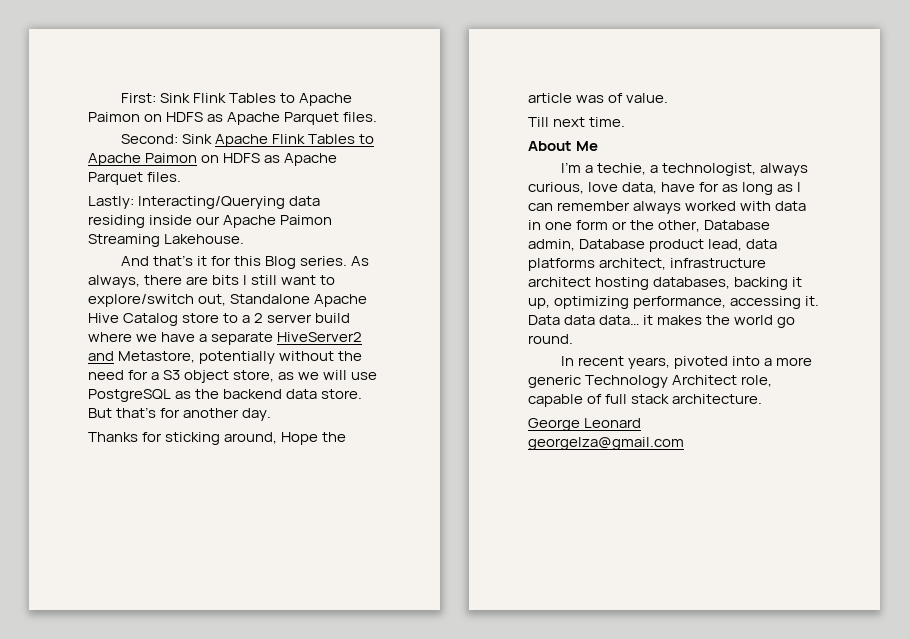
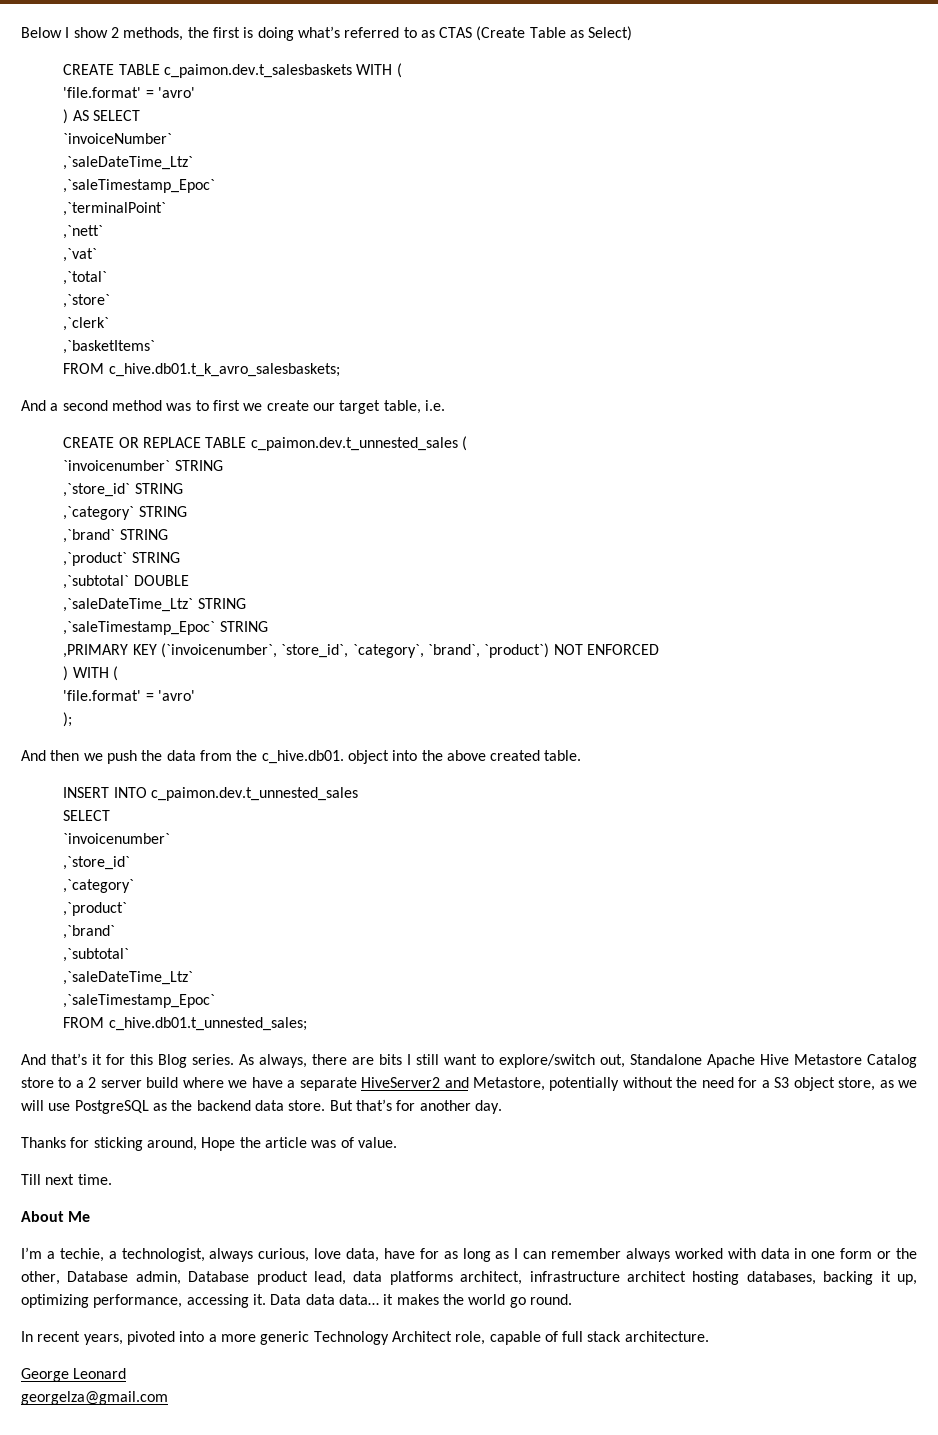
[120,93,353,106] [88,112,378,125] [120,134,375,147] [88,153,338,166] [88,172,182,185] [88,196,321,209] [88,215,333,228] [88,234,245,247] First: Sink Flink Tables to Apache Paimon on HDFS as Apache Parquet files. // Second: Sink Apache Flink Tables to Apache Paimon on HDFS as Apache Parquet files. // Lastly: Interacting/Querying data residing inside our Apache Paimon Streaming Lakehouse. -> [21,26,633,41] [63,63,402,78] [63,87,195,98] [63,109,140,124] [63,133,173,144] [63,156,194,170] [63,179,216,193] [63,202,167,216] [63,225,104,239] [63,248,98,262] [63,271,108,285] [63,294,111,308] [63,317,110,331] [63,340,156,354] [63,363,340,377] [21,400,445,414] [63,436,467,451] [63,460,223,471] [63,483,183,497] [63,506,187,520] [63,529,168,543] [63,552,180,566] [63,575,189,589] [63,598,246,612] [63,621,268,635] [63,643,659,658] [63,666,118,681] [63,690,195,701] [63,712,73,727] [21,750,582,764] [63,787,358,801] [63,810,111,821] [63,833,171,844] [63,856,131,870] [63,879,135,893] [63,902,128,916] [63,925,116,939] [63,948,130,962] [63,971,194,985] [63,994,216,1008] [63,1017,307,1031] Below I show 2 methods, the first is doing what’s referred to as CTAS (Create Table as Select) // CREATE TABLE c_paimon.dev.t_salesbaskets WITH ( // 'file.format' = 'avro' // ) AS SELECT // `invoiceNumber` // ,`saleDateTime_Ltz` // ,`saleTimestamp_Epoc` // ,`terminalPoint` // ,`nett` // ,`vat` // ,`total` // ,`store` // ,`clerk` // ,`basketItems` // FROM c_hive.db01.t_k_avro_salesbaskets; // And a second method was to first we create our target table, i.e. // CREATE OR REPLACE TABLE c_paimon.dev.t_unnested_sales ( // `invoicenumber` STRING // ,`store_id` STRING // ,`category` STRING // ,`brand` STRING // ,`product` STRING // ,`subtotal` DOUBLE // ,`saleDateTime_Ltz` STRING // ,`saleTimestamp_Epoc` STRING // ,PRIMARY KEY (`invoicenumber`, `store_id`, `category`, `brand`, `product`) NOT ENFORCED // ) WITH ( // 'file.format' = 'avro' // ); // And then we push the data from the c_hive.db01. object into the above created table. // INSERT INTO c_paimon.dev.t_unnested_sales // SELECT // `invoicenumber` // ,`store_id` // ,`category` // ,`product` // ,`brand` // ,`subtotal` // ,`saleDateTime_Ltz` // ,`saleTimestamp_Epoc` // FROM c_hive.db01.t_unnested_sales;
(119, 318) none -> [794,1054,862,1065] Metastore

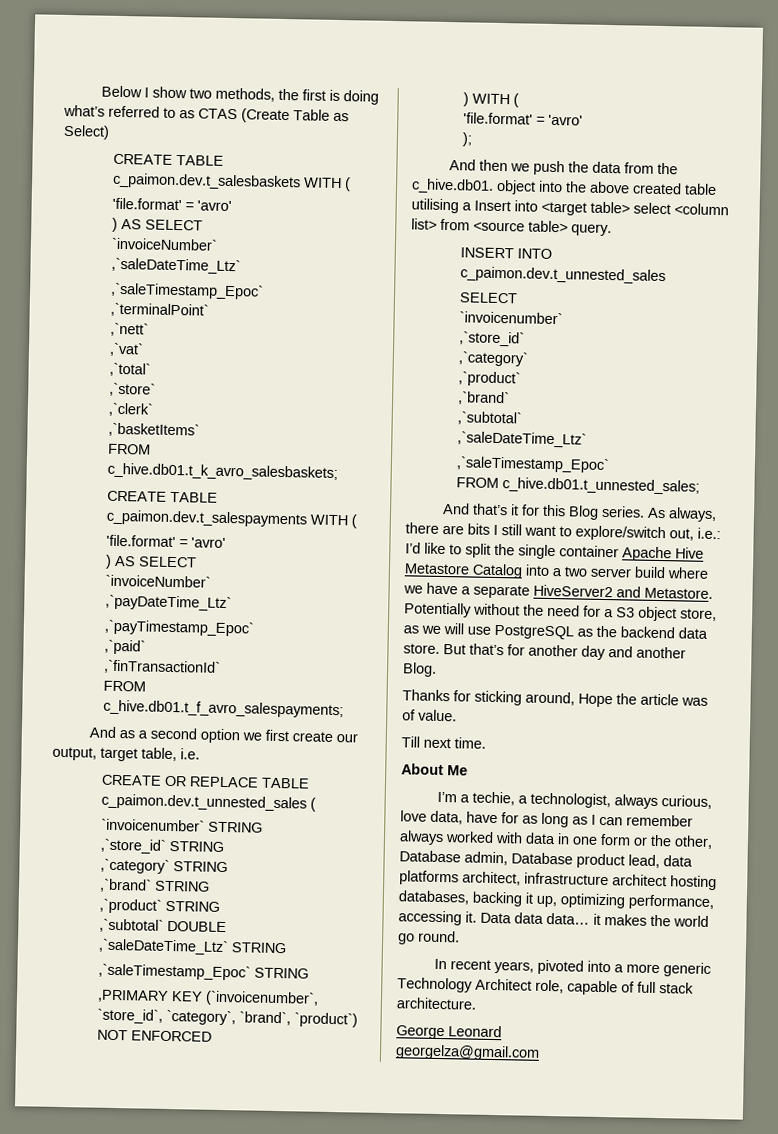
[110,27,119,38] 2 -> [188,88,212,99] two
[21,400,46,411] // And -> [107,490,219,503] [106,509,358,529] [106,534,227,548] [105,554,198,569] [105,574,212,588] [105,594,233,612] [104,619,255,637] [104,639,147,655] [103,659,222,675] [103,680,147,692] [103,699,345,719] [88,726,135,739] // CREATE TABLE c_paimon.dev.t_salespayments WITH ( // 'file.format' = 'avro' // ) AS SELECT // `invoiceNumber` // ,`payDateTime_Ltz` // ,`payTimestamp_Epoc` // ,`paid` // ,`finTransactionId` // FROM c_hive.db01.t_f_avro_salespayments; // And as
[111,400,263,411] method was to first we -> [199,728,289,744] option we first
(335, 407) none -> [52,746,97,761] output,
[544,750,582,761] table. -> [684,183,717,195] [411,198,729,216] [411,218,612,237] table utilising a Insert into <target table> select <column list> from <source table> query.
[630,1054,917,1068] [21,1077,97,1088] Standalone Apache Hive Metastore Catalog store to a 2 -> [697,527,721,540] [405,542,704,562] [404,563,588,579] i.e.: I’d like to split the single container Apache Hive Metastore Catalog into a two
[472,1077,620,1091] Metastore, potentially -> [644,587,713,599] [404,602,472,618] Metastore. Potentially
[474,1100,502,1114] day. -> [581,645,686,661] [402,662,437,677] day and another Blog.

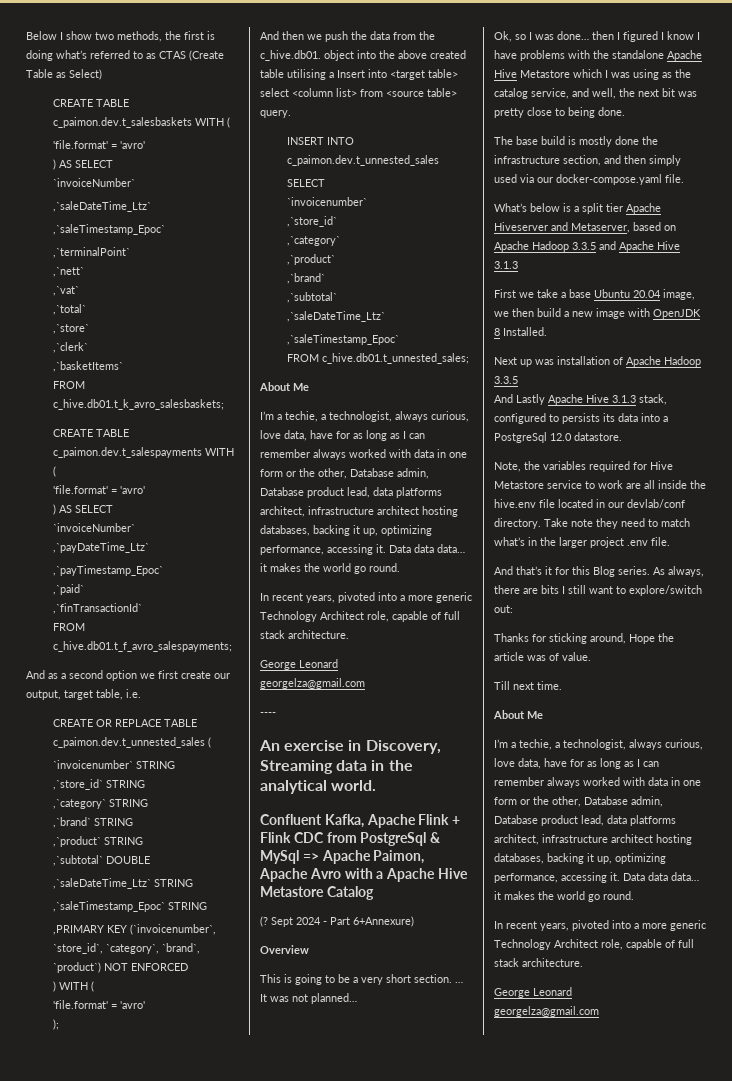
(701, 486) none -> [259,382,309,391] [260,411,469,422] [260,430,425,441] [260,449,467,460] [260,468,429,479] [260,487,442,498] [260,506,458,517] [260,525,432,536] [260,544,465,555] [260,563,400,574] [260,592,472,603] [260,611,460,622] [260,630,349,639] [260,659,338,670] [260,678,365,689] [260,712,276,716] [259,740,441,754] [260,760,413,774] [260,780,377,794] [260,814,461,828] [260,832,442,846] [260,850,425,864] [259,868,468,882] [260,886,374,900] [260,916,414,927] [260,945,309,954] [260,974,463,985] [260,993,357,1004] [494,31,700,42] [494,50,702,61] [494,69,691,80] [494,88,697,99] [494,107,625,118] [494,136,658,147] [494,155,681,166] [494,174,684,185] [494,203,661,214] [494,222,676,233] [494,241,680,252] [494,261,518,269] [494,289,695,300] [494,308,701,319] [494,327,547,336] [494,356,701,367] [494,376,518,384] [494,394,667,405] [494,413,668,424] [494,432,622,443] [494,461,673,472] [494,480,706,489] [494,499,685,508] [494,518,690,529] [494,537,670,548] // About Me // I’m a techie, a technologist, always curious, love data, have for as long as I can remember always worked with data in one form or the other, Database admin, Database product lead, data platforms architect, infrastructure architect hosting databases, backing it up, optimizing performance, accessing it. Data data data… it makes the world go round. // In recent years, pivoted into a more generic Technology Architect role, capable of full stack architecture. // George Leonard // georgelza@gmail.com // ---- // An exercise in Discovery, Streaming data in the analytical world. // Confluent Kafka, Apache Flink + Flink CDC from PostgreSql & MySql => Apache Paimon, Apache Avro with a Apache Hive Metastore Catalog // (? Sept 2024 - Part 6+Annexure) // Overview // This is going to be a very short section. … It was not planned… // Ok, so I was done… then I figured I know I have problems with the standalone Apache Hive Metastore which I was using as the catalog service, and well, the next bit was pretty close to being done. // The base build is mostly done the infrastructure section, and then simply used via our docker-compose.yaml file. // What’s below is a split tier Apache Hiveserver and Metaserver, based on Apache Hadoop 3.3.5 and Apache Hive 3.1.3 // First we take a base Ubuntu 20.04 image, we then build a new image with OpenJDK 8 Installed. // Next up was installation of Apache Hadoop 3.3.5 // And Lastly Apache Hive 3.1.3 stack, configured to persists its data into a PostgreSql 12.0 datastore. // Note, the variables required for Hive Metastore service to work are all inside the hive.env file located in our devlab/conf directory. Take note they need to match what’s in the larger project .env file.
[669,527,721,541] [405,542,704,562] [404,563,709,579] [403,582,713,599] [404,602,717,622] [403,623,708,640] [403,643,686,661] [402,662,437,677] out, i.e.: I’d like to split the single container Apache Hive Metastore Catalog into a two server build where we have a separate HiveServer2 and Metastore. Potentially without the need for a S3 object store, as we will use PostgreSQL as the backend data store. But that’s for another day and another Blog. -> [494,605,513,613] out:

